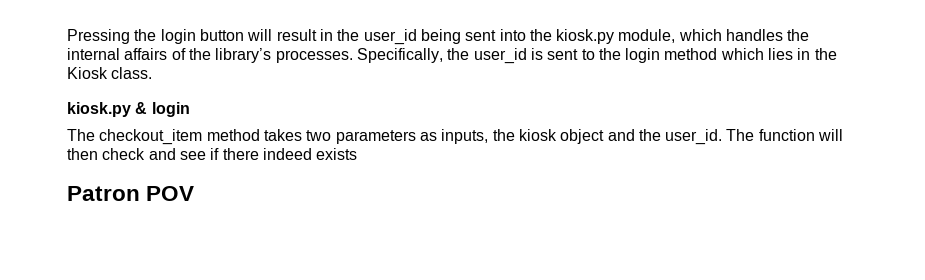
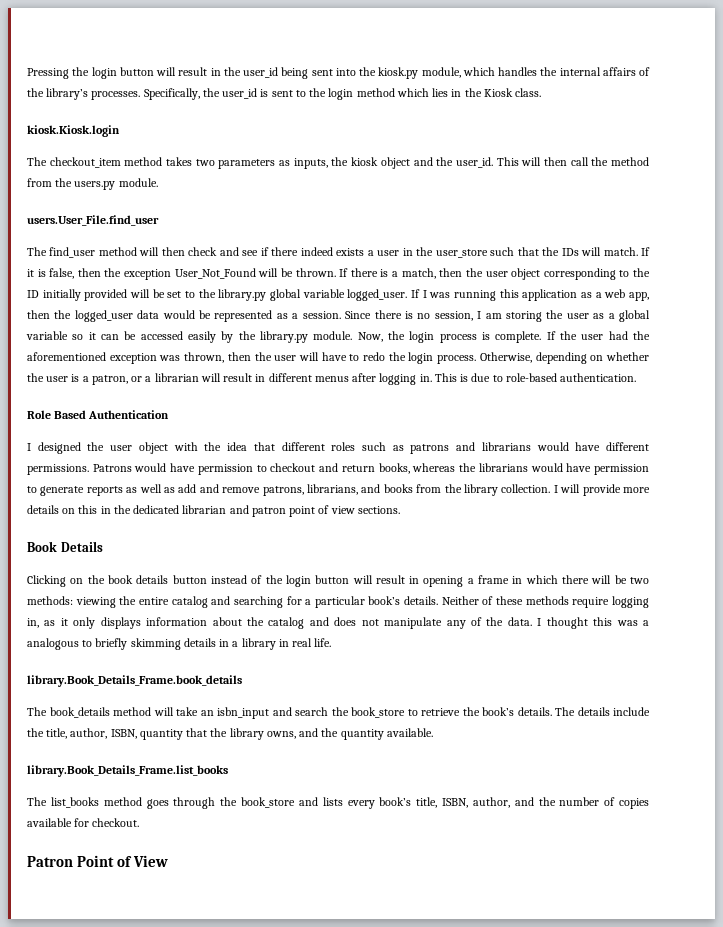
[67,102,190,117] kiosk.py & login -> [27,125,120,137] kiosk.Kiosk.login
[726,129,815,141] The function -> [496,157,649,166] [27,178,158,190] [27,215,159,226] [27,247,137,258] This will then call the method from the users.py module. // users.User_File.find_user // The find_user method
[67,186,195,201] // Patron POV -> [367,247,651,258] [27,268,651,280] [27,289,649,301] [27,310,650,322] [26,331,651,343] [27,352,649,364] [27,373,637,385] [27,410,170,419] [27,442,649,454] [27,463,650,475] [27,484,650,496] [27,505,400,517] [27,541,103,552] [27,575,650,587] [27,596,649,608] [27,617,650,629] [27,638,332,650] [27,675,242,687] [27,707,650,719] [27,728,433,740] [27,765,228,777] [27,797,649,809] [27,818,140,827] [27,855,169,867] a user in the user_store such that the IDs will match. If it is false, then the exception User_Not_Found will be thrown. If there is a match, then the user object corresponding to the ID initially provided will be set to the library.py global variable logged_user. If I was running this application as a web app, then the logged_user data would be represented as a session. Since there is no session, I am storing the user as a global variable so it can be accessed easily by the library.py module. Now, the login process is complete. If the user had the aforementioned exception was thrown, then the user will have to redo the login process. Otherwise, depending on whether the user is a patron, or a librarian will result in different menus after logging in. This is due to role-based authentication. // Role Based Authentication // I designed the user object with the idea that different roles such as patrons and librarians would have different permissions. Patrons would have permission to checkout and return books, whereas the librarians would have permission to generate reports as well as add and remove patrons, librarians, and books from the library collection. I will provide more details on this in the dedicated librarian and patron point of view sections. // Book Details // Clicking on the book details button instead of the login button will result in opening a frame in which there will be two methods: viewing the entire catalog and searching for a particular book’s details. Neither of these methods require logging in, as it only displays information about the catalog and does not manipulate any of the data. I thought this was a analogous to briefly skimming details in a library in real life. // library.Book_Details_Frame.book_details // The book_details method will take an isbn_input and search the book_store to retrieve the book’s details. The details include the title, author, ISBN, quantity that the library owns, and the quantity available. // library.Book_Details_Frame.list_books // The list_books method goes through the book_store and lists every book’s title, ISBN, author, and the number of copies available for checkout. // Patron Point of View

